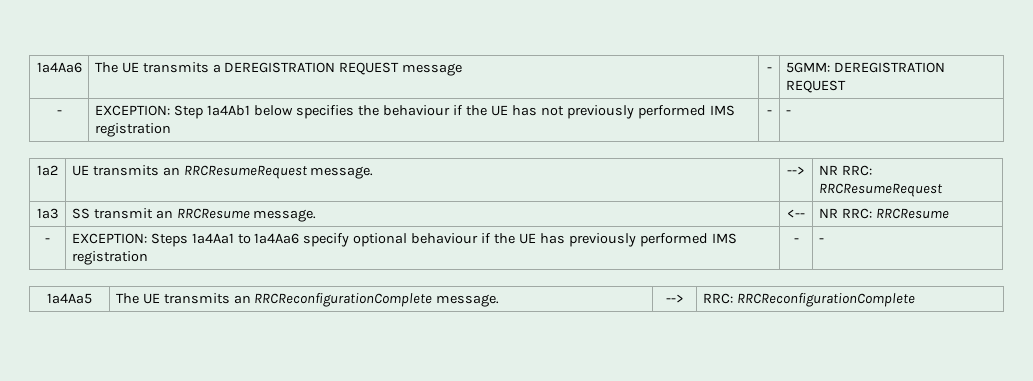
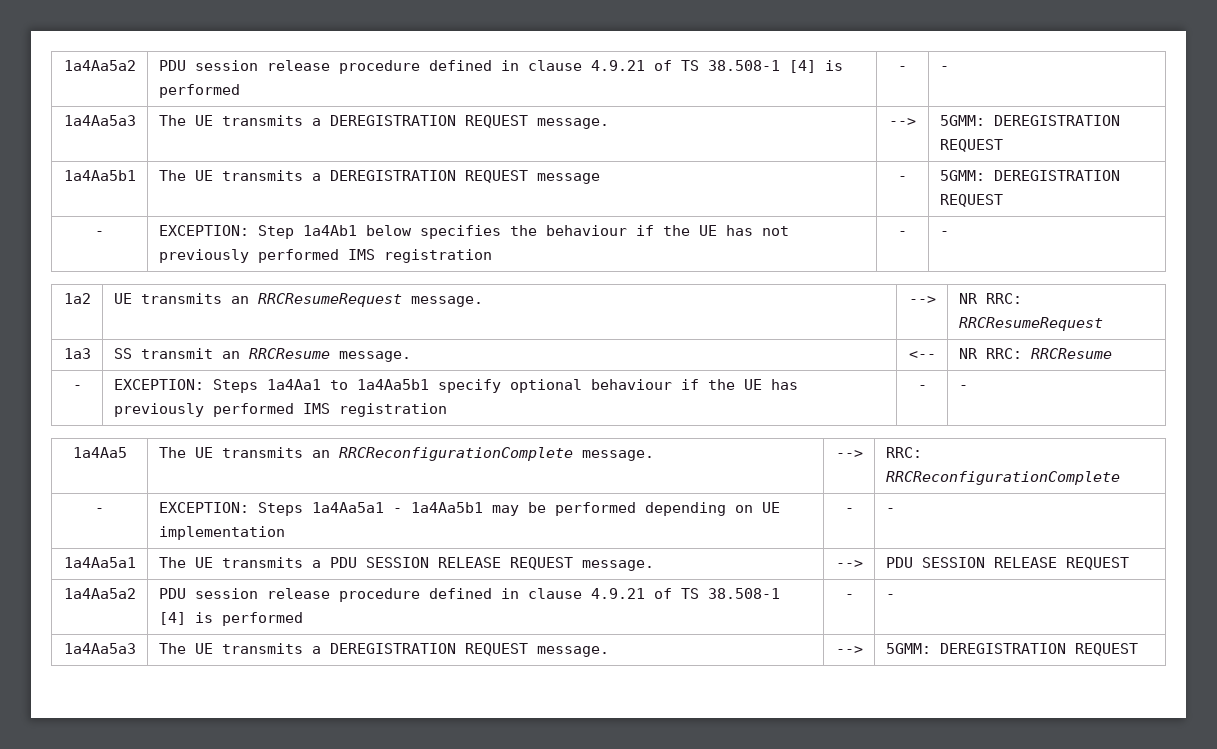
[36,62,82,73] 1a4Aa6 -> [63,60,136,71] [158,60,843,74] [158,84,240,98] [898,66,907,71] [939,66,949,71] [63,115,136,126] [158,115,609,129] [889,118,916,126] [939,115,1120,126] [939,139,1003,152] [63,170,136,181] 1a4Aa5a2 | PDU session release procedure defined in clause 4.9.21 of TS 38.508-1 [4] is performed | - | - // 1a4Aa5a3 | The UE transmits a DEREGISTRATION REQUEST message. | --> | 5GMM: DEREGISTRATION REQUEST // 1a4Aa5b1
[254,233,300,244] 1a4Aa6 -> [356,379,429,390] 1a4Aa5b1
(915, 300) none -> [95,508,104,513] [158,502,780,516] [158,526,285,540] [844,508,854,513] [885,508,895,513] [63,557,136,568] [158,557,654,571] [835,560,863,568] [885,557,1129,570] [63,588,136,599] [158,588,780,602] [158,612,303,626] [844,594,854,599] [885,594,895,599] [63,643,136,654] [158,643,609,657] [835,646,863,654] [885,643,1138,656] // - | EXCEPTION: Steps 1a4Aa5a1 - 1a4Aa5b1 may be performed depending on UE implementation | - | - // 1a4Aa5a1 | The UE transmits a PDU SESSION RELEASE REQUEST message. | --> | PDU SESSION RELEASE REQUEST // 1a4Aa5a2 | PDU session release procedure defined in clause 4.9.21 of TS 38.508-1 [4] is performed | - | - // 1a4Aa5a3 | The UE transmits a DEREGISTRATION REQUEST message. | --> | 5GMM: DEREGISTRATION REQUEST

